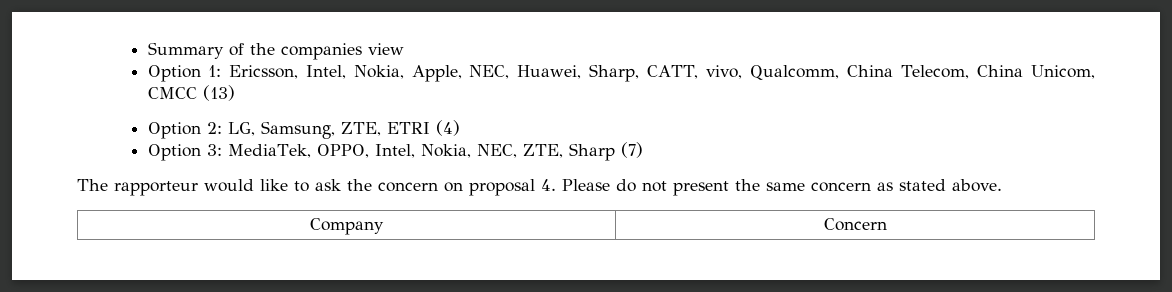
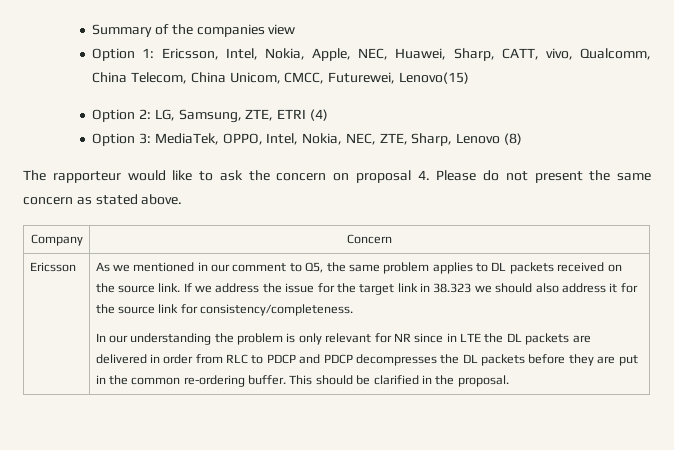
[147,85,235,101] CMCC (13) -> [284,72,469,84] CMCC, Futurewei, Lenovo(15)
[568,142,643,161] Sharp (7) -> [411,133,523,146] Sharp, Lenovo (8)
(887, 224) none -> [29,262,76,272] [95,262,622,274] [95,283,638,295] [95,304,354,316] [95,333,591,345] [95,354,638,366] [95,375,509,387] // Ericsson | As we mentioned in our comment to Q5, the same problem applies to DL packets received on the source link. If we address the issue for the target link in 38.323 we should also address it for the source link for consistency/completeness. // In our understanding the problem is only relevant for NR since in LTE the DL packets are delivered in order from RLC to PDCP and PDCP decompresses the DL packets before they are put in the common re-ordering buffer. This should be clarified in the proposal.

